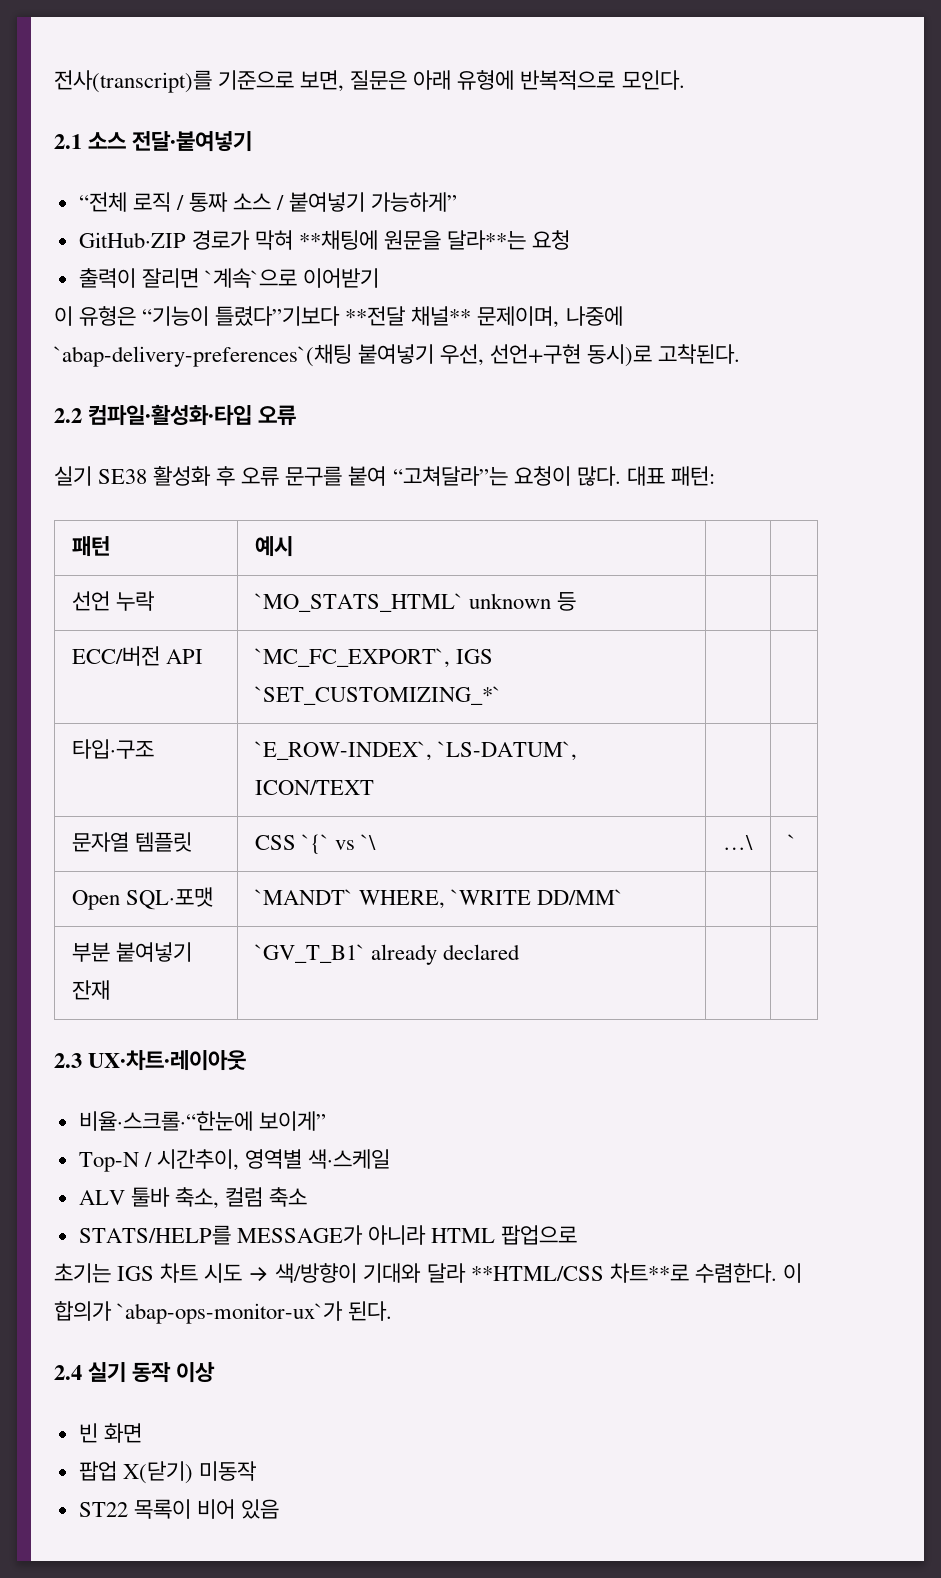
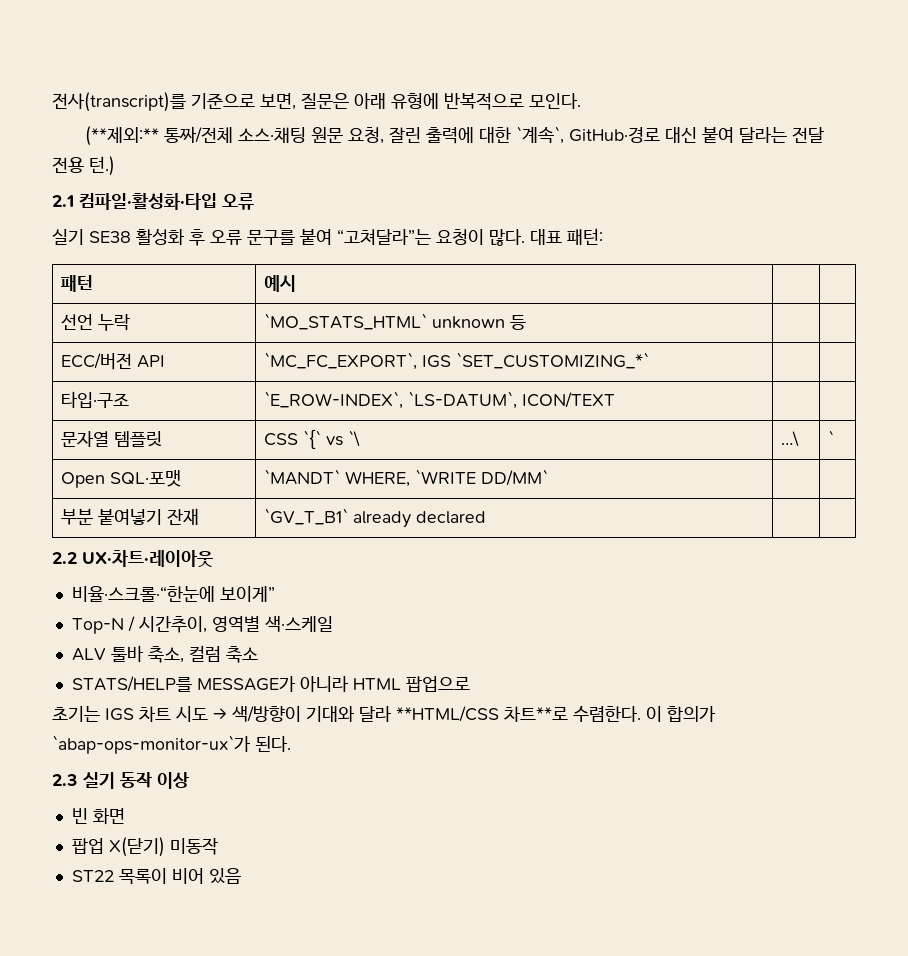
[54,131,253,152] [78,192,458,212] [78,230,571,250] [78,268,379,288] [54,306,623,328] [54,344,741,367] [54,408,82,423] 2.1 소스 전달·붙여넣기 // “전체 로직 / 통짜 소스 / 붙여넣기 가능하게” // GitHub·ZIP 경로가 막혀 **채팅에 원문을 달라**는 요청 // 출력이 잘리면 `계속`으로 이어받기 // 이 유형은 “기능이 틀렸다”기보다 **전달 채널** 문제이며, 나중에 `abap-delivery-preferences`(채팅 붙여넣기 우선, 선언+구현 동시)로 고착된다. // 2.2 -> [85,126,825,146] [52,156,115,176] [52,195,74,207] (**제외:** 통짜/전체 소스·채팅 원문 요청, 잘린 출력에 대한 `계속`, GitHub·경로 대신 붙여 달라는 전달 전용 턴.) // 2.1
[54,1053,82,1068] 2.3 -> [52,552,77,564] 2.2
[54,1365,82,1380] 2.4 -> [52,774,78,786] 2.3

